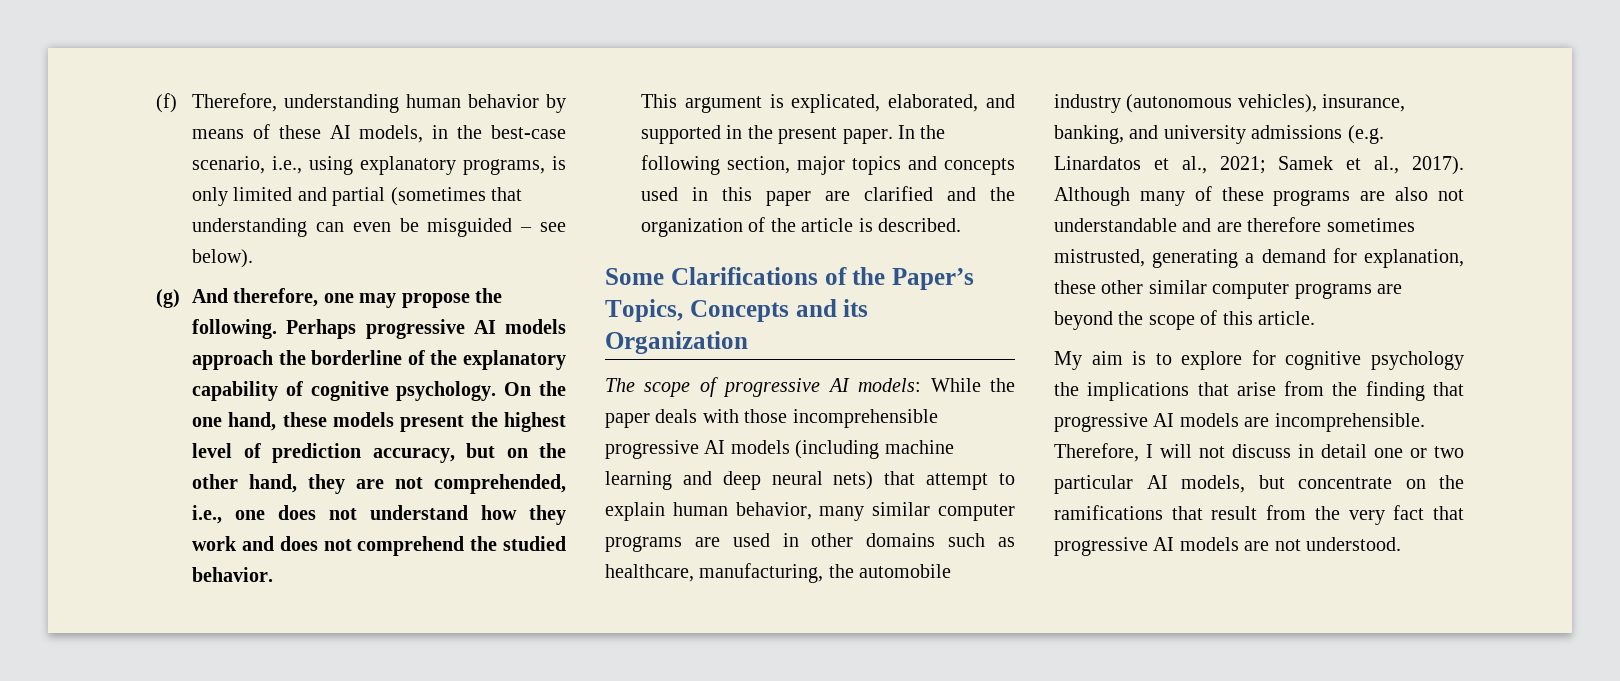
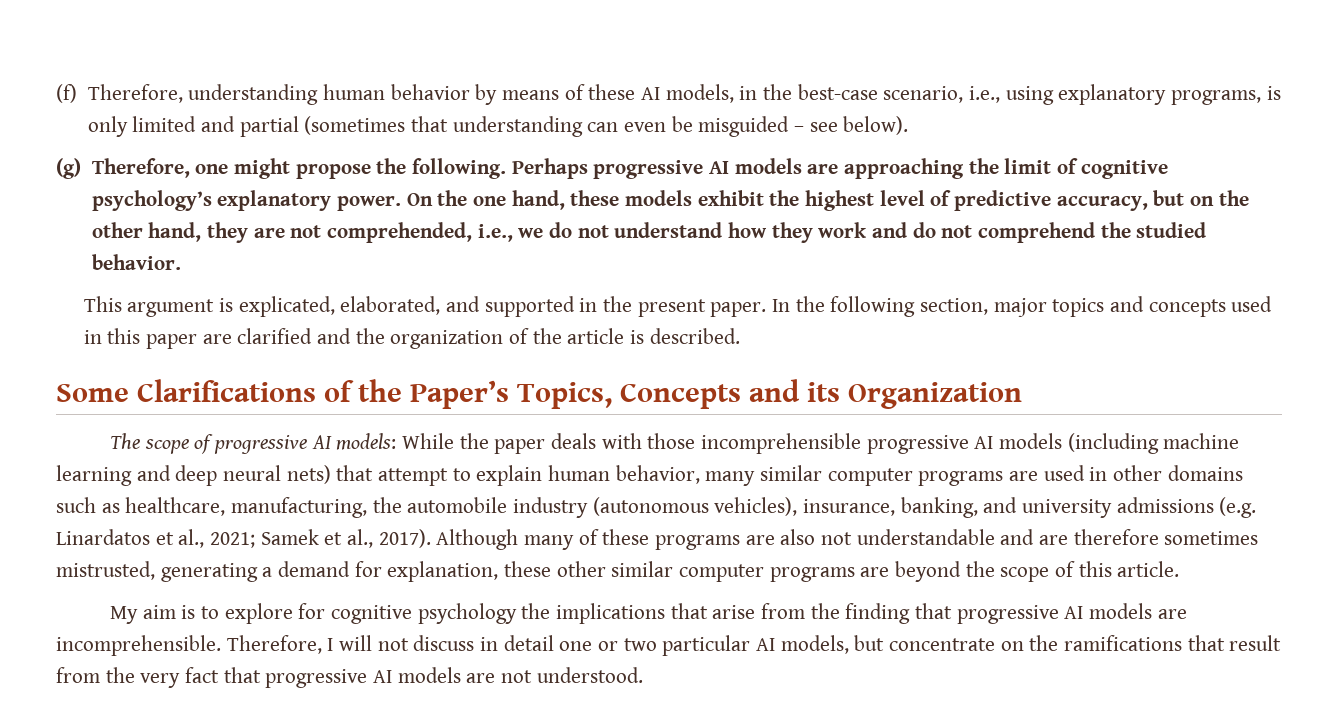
[192,288,397,308] And therefore, one may -> [91,158,290,179] Therefore, one might
[192,350,566,370] [192,381,497,401] approach the borderline of the explanatory capability of cognitive psychology. -> [807,158,1168,179] [91,190,401,211] are approaching the limit of cognitive psychology’s explanatory power.
[400,415,465,432] present -> [697,190,764,206] exhibit
[272,443,362,463] prediction -> [953,190,1051,211] predictive
[235,505,317,520] one does -> [518,222,572,238] we do
[279,536,318,551] does -> [912,222,936,238] do

